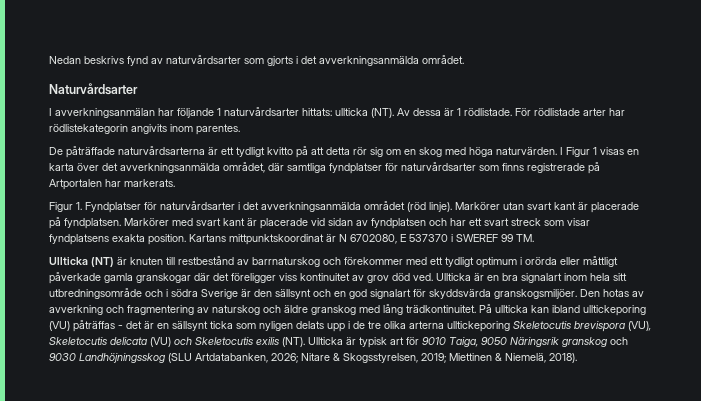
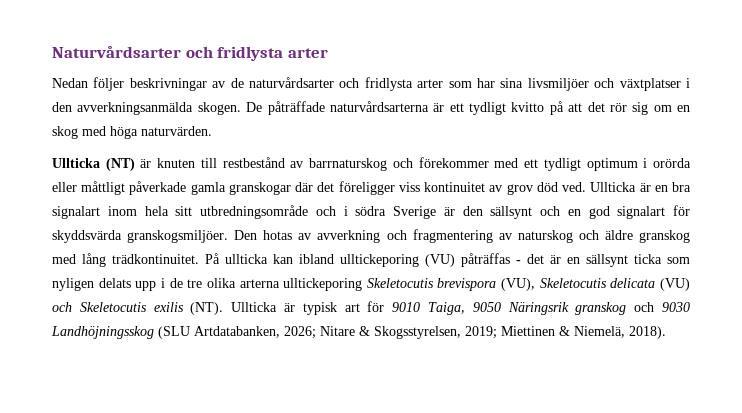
[49,55,464,66] [49,83,138,95] [49,107,625,118] [49,124,240,135] Nedan beskrivs fynd av naturvårdsarter som gjorts i det avverkningsanmälda området. // Naturvårdsarter // I avverkningsanmälan har följande 1 naturvårdsarter hittats: ullticka (NT). Av dessa är 1 rödlistade. För rödlistade arter har rödlistekategorin angivits inom parentes. // -> [52,46,328,61] [52,77,690,91] [52,102,241,115] Naturvårdsarter och fridlysta arter // Nedan följer beskrivningar av de naturvårdsarter och fridlysta arter som har sina livsmiljöer och växtplatser i den avverkningsanmälda skogen.
[326,147,350,155] detta -> [587,102,605,112] det
[560,147,639,157] [49,162,600,174] [49,179,175,190] [49,201,639,213] [49,217,590,229] [49,234,534,245] I Figur 1 visas en karta över det avverkningsanmälda området, där samtliga fyndplatser för naturvårdsarter som finns registrerade på Artportalen har markerats. // Figur 1. Fyndplatser för naturvårdsarter i det avverkningsanmälda området (röd linje). Markörer utan svart kant är placerade på fyndplatsen. Markörer med svart kant är placerade vid sidan av fyndplatsen och har ett svart streck som visar fyndplatsens exakta position. Kartans mittpunktskoordinat är N 6702080, E 537370 i SWEREF 99 TM. -> (212, 131) none

